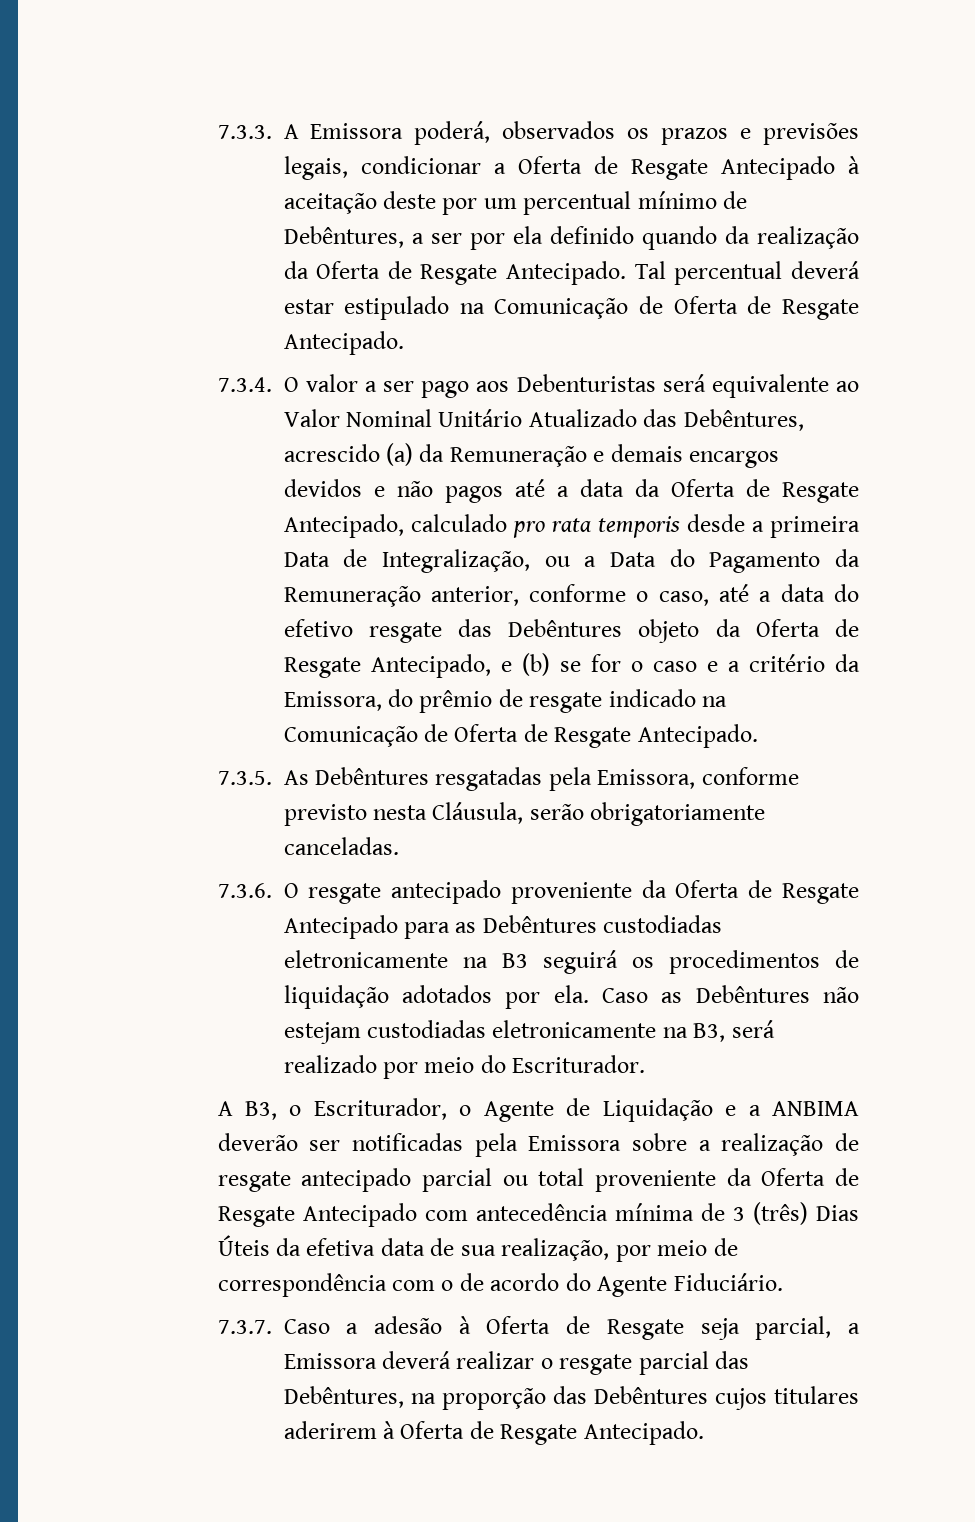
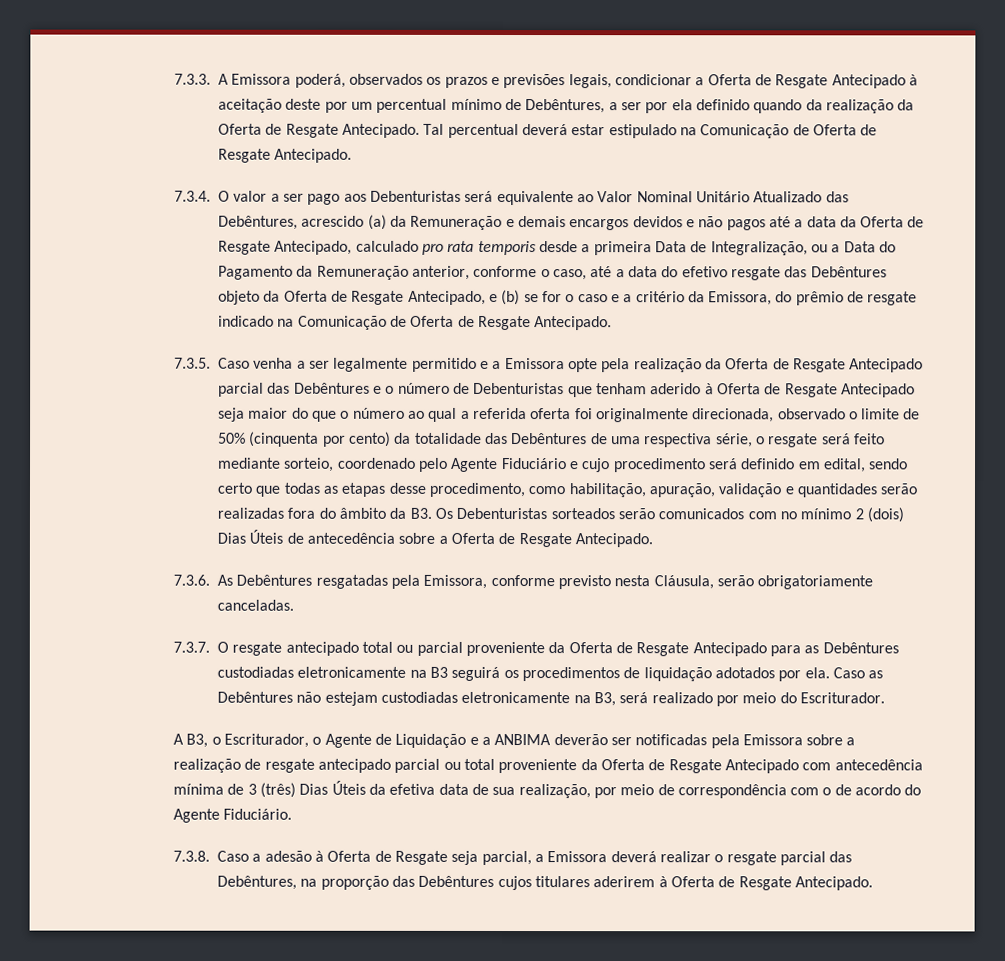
(272, 778) none -> [218,357,924,373] [218,382,915,398] [218,407,921,423] [218,431,885,448] [218,457,909,473] [217,482,918,498] [217,507,904,523] [217,529,653,548] [173,574,211,586] Caso venha a ser legalmente permitido e a Emissora opte pela realização da Oferta de Resgate Antecipado parcial das Debêntures e o número de Debenturistas que tenham aderido à Oferta de Resgate Antecipado seja maior do que o número ao qual a referida oferta foi originalmente direcionada, observado o limite de 50% (cinquenta por cento) da totalidade das Debêntures de uma respectiva série, o resgate será feito mediante sorteio, coordenado pelo Agente Fiduciário e cujo procedimento será definido em edital, sendo certo que todas as etapas desse procedimento, como habilitação, apuração, validação e quantidades serão realizadas fora do âmbito da B3. Os Debenturistas sorteados serão comunicados com no mínimo 2 (dois) Dias Úteis de antecedência sobre a Oferta de Resgate Antecipado. // 7.3.6.
[217,883,272,898] 7.3.6. -> [173,641,211,653] 7.3.7.
(502, 892) none -> [361,641,463,656] total ou parcial
[217,1320,272,1334] 7.3.7. -> [173,850,211,862] 7.3.8.

